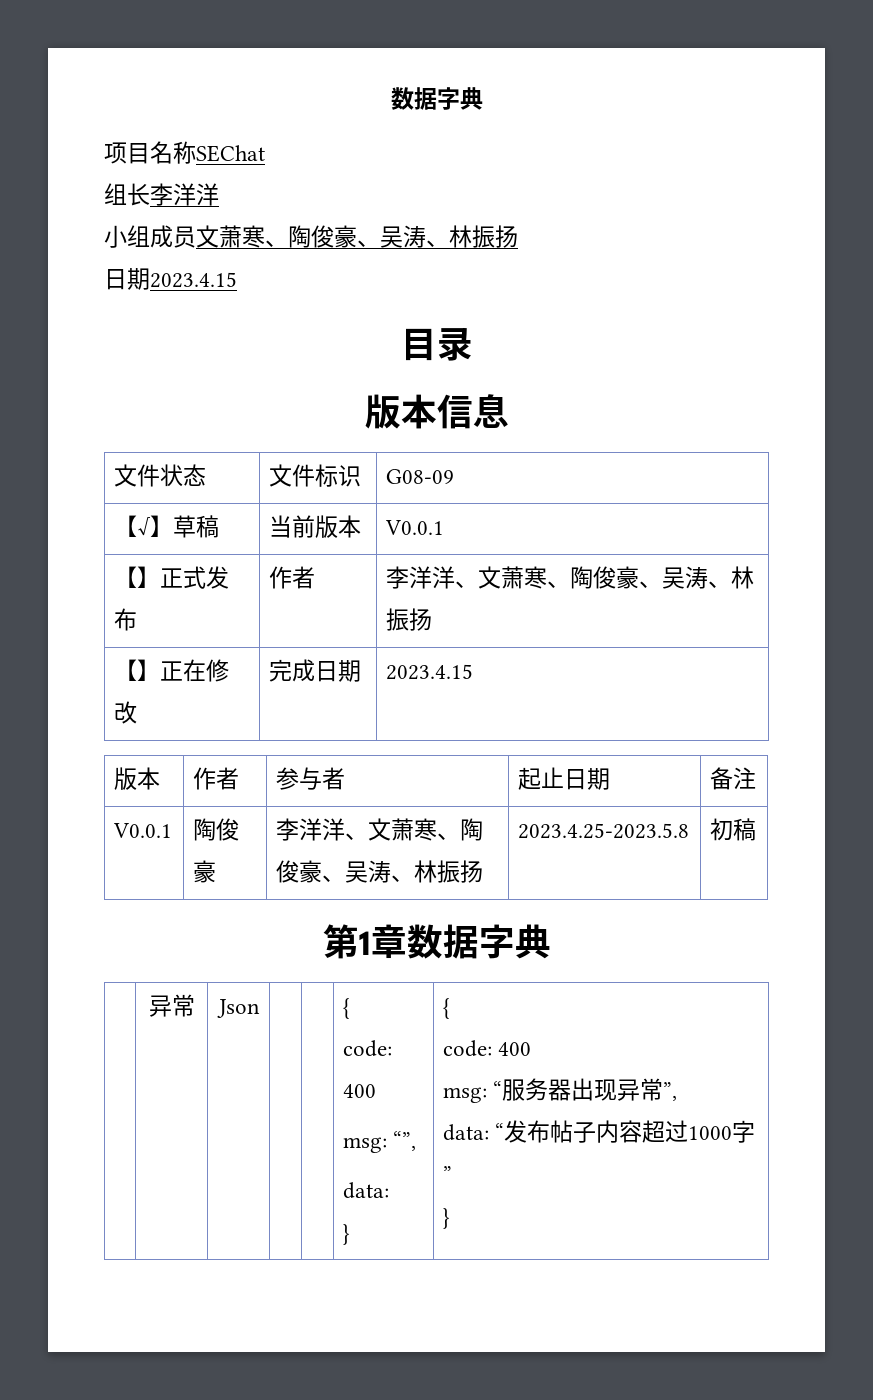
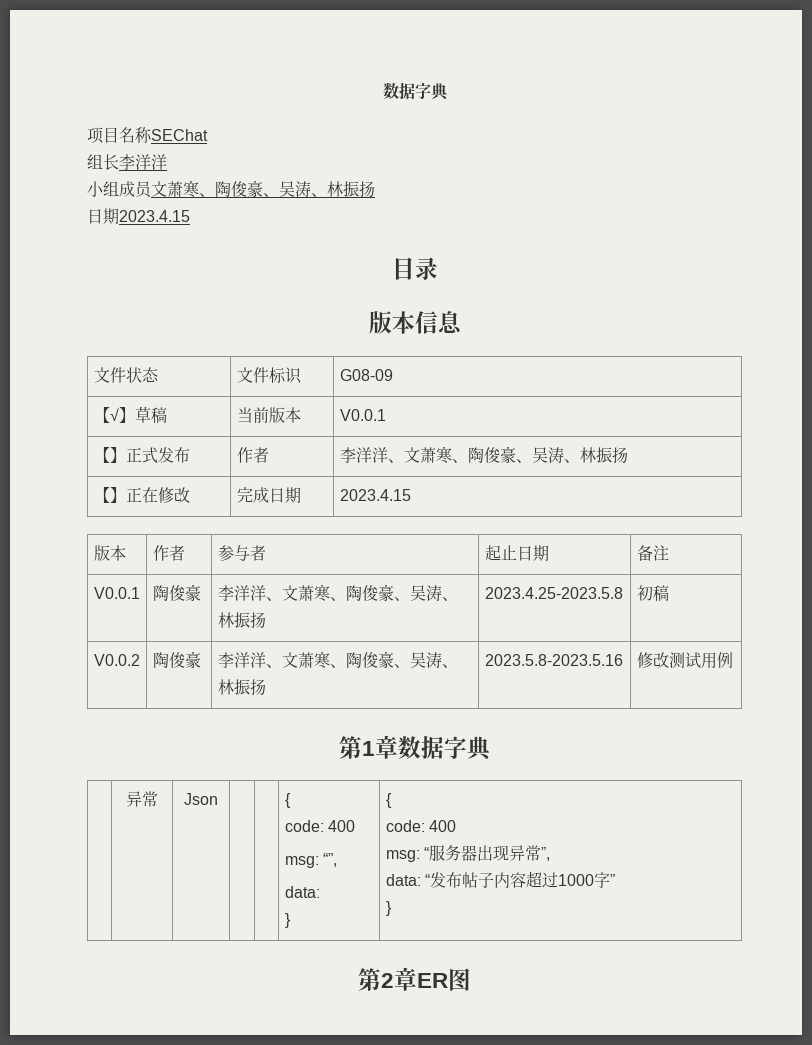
(757, 829) none -> [93,654,140,666] [152,651,201,668] [217,651,458,669] [217,679,266,695] [484,654,623,666] [636,652,733,669] // V0.0.2 | 陶俊豪 | 李洋洋、文萧寒、陶俊豪、吴涛、林振扬 | 2023.5.8-2023.5.16 | 修改测试用例
(451, 1218) none -> [358,967,471,991] // 第2章ER图

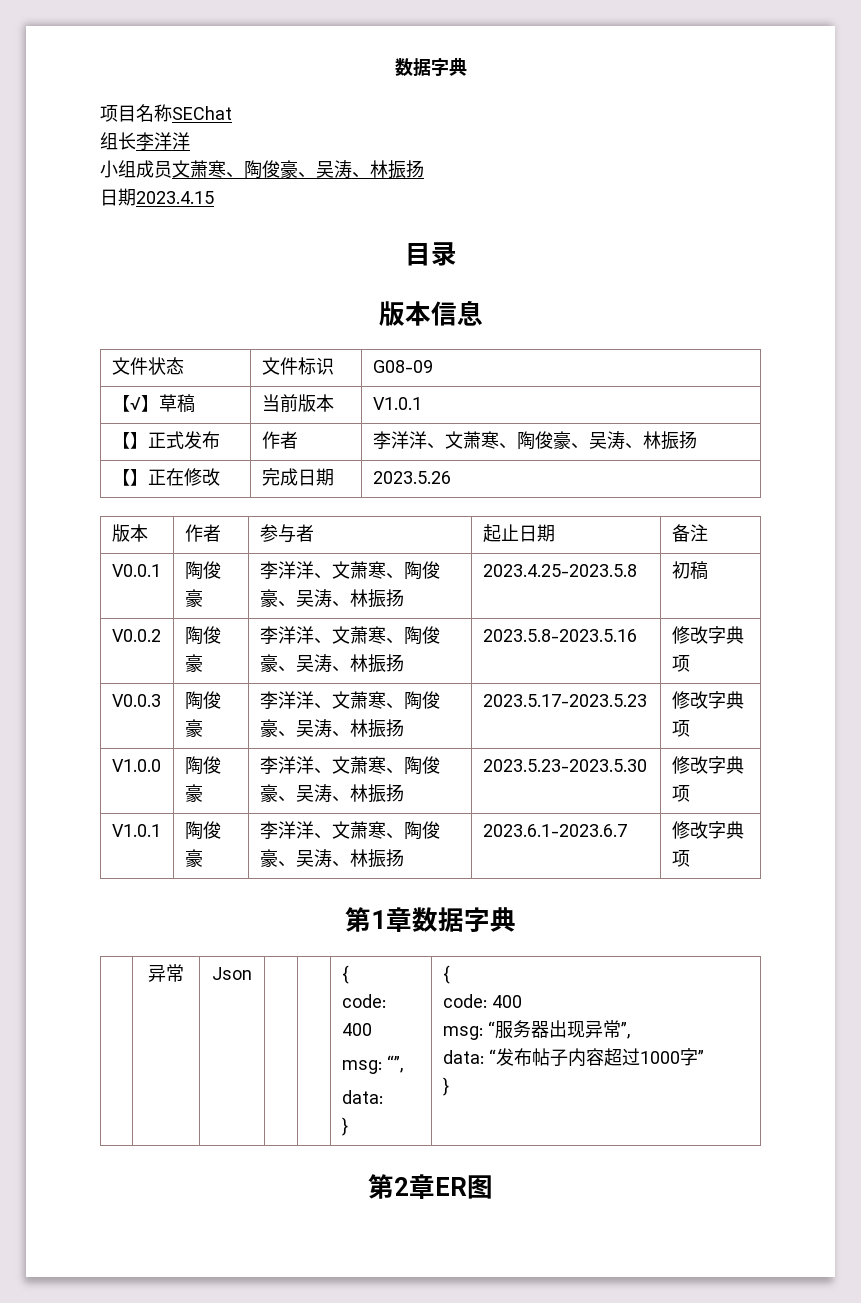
[339,409,386,421] V0.0.1 -> [372,397,422,410] V1.0.1
[339,489,411,501] 2023.4.15 -> [372,471,451,484] 2023.5.26
[668,652,733,669] 测试用例 -> [707,626,744,644] [671,655,690,672] [111,694,161,707] [184,691,221,710] [184,719,203,737] [259,691,440,710] [259,718,404,738] [482,694,647,707] [671,691,744,709] [671,720,690,737] [111,759,161,772] [184,756,221,775] [184,784,203,802] [259,756,440,775] [259,783,404,803] [482,759,647,772] [671,756,744,774] [671,785,690,802] [111,824,161,837] [184,821,221,840] [184,849,203,867] [259,821,440,840] [259,848,404,868] [482,824,627,837] [671,821,744,839] [671,850,690,867] 字典项 // V0.0.3 | 陶俊豪 | 李洋洋、文萧寒、陶俊豪、吴涛、林振扬 | 2023.5.17-2023.5.23 | 修改字典项 // V1.0.0 | 陶俊豪 | 李洋洋、文萧寒、陶俊豪、吴涛、林振扬 | 2023.5.23-2023.5.30 | 修改字典项 // V1.0.1 | 陶俊豪 | 李洋洋、文萧寒、陶俊豪、吴涛、林振扬 | 2023.6.1-2023.6.7 | 修改字典项

